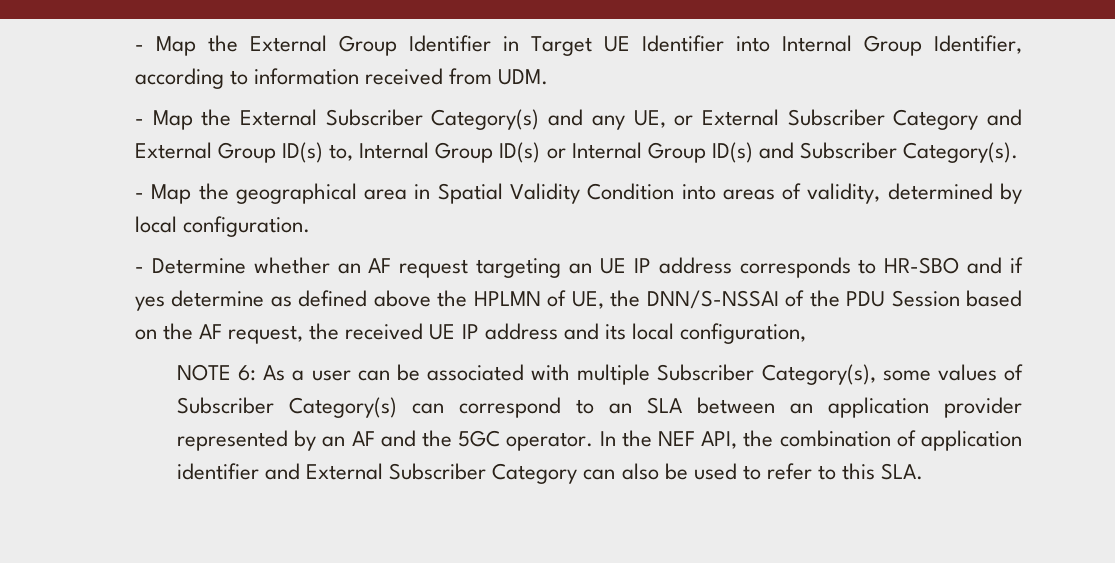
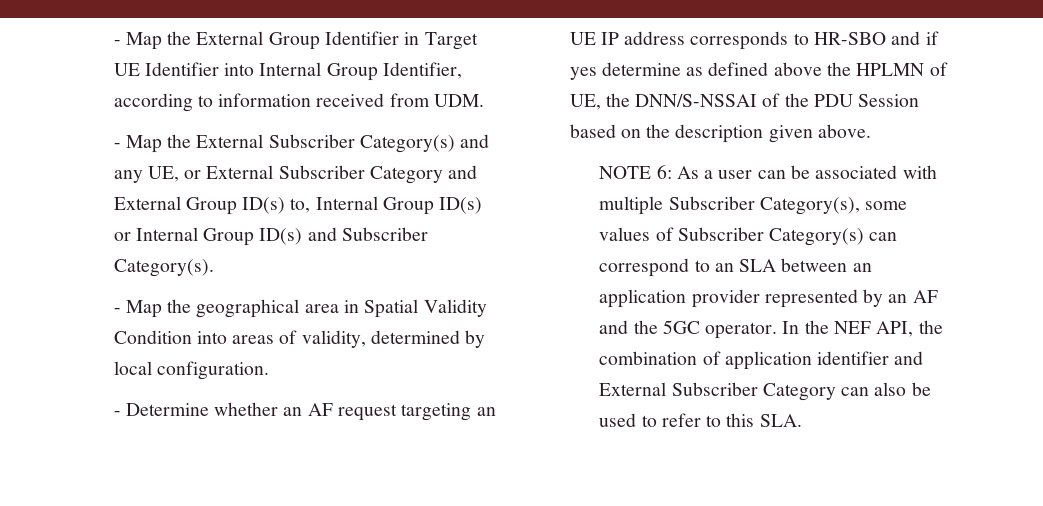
[199,323,806,344] AF request, the received UE IP address and its local configuration, -> [675,124,872,143] description given above.

